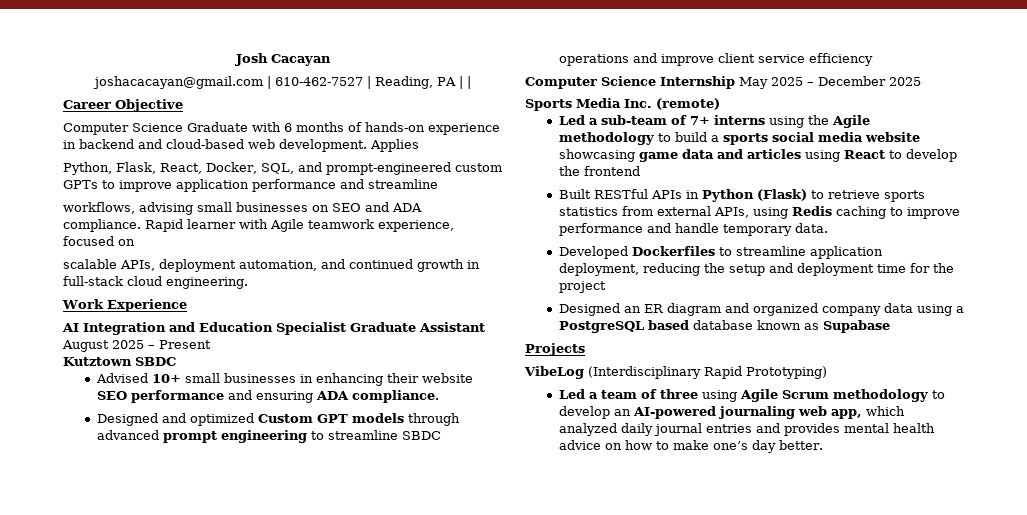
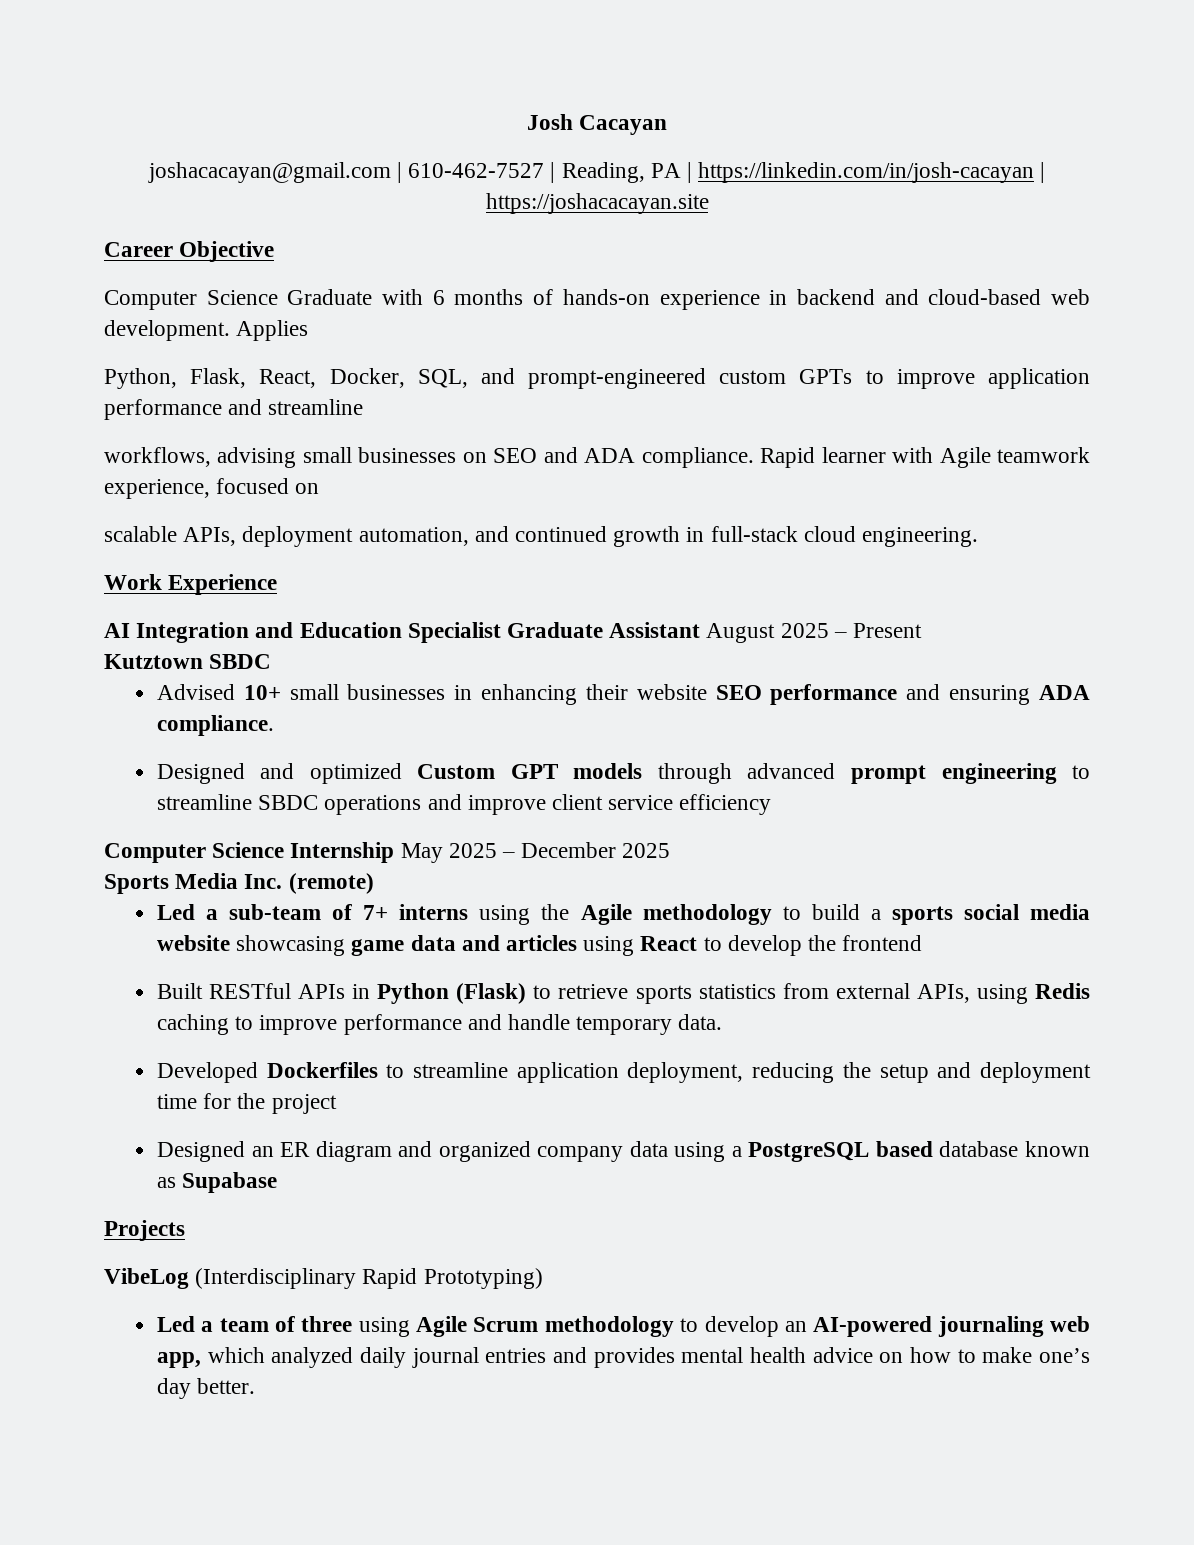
[466,76,471,89] | -> [698,162,1046,183] [485,193,709,214] https://linkedin.com/in/josh-cacayan | https://joshacacayan.site

